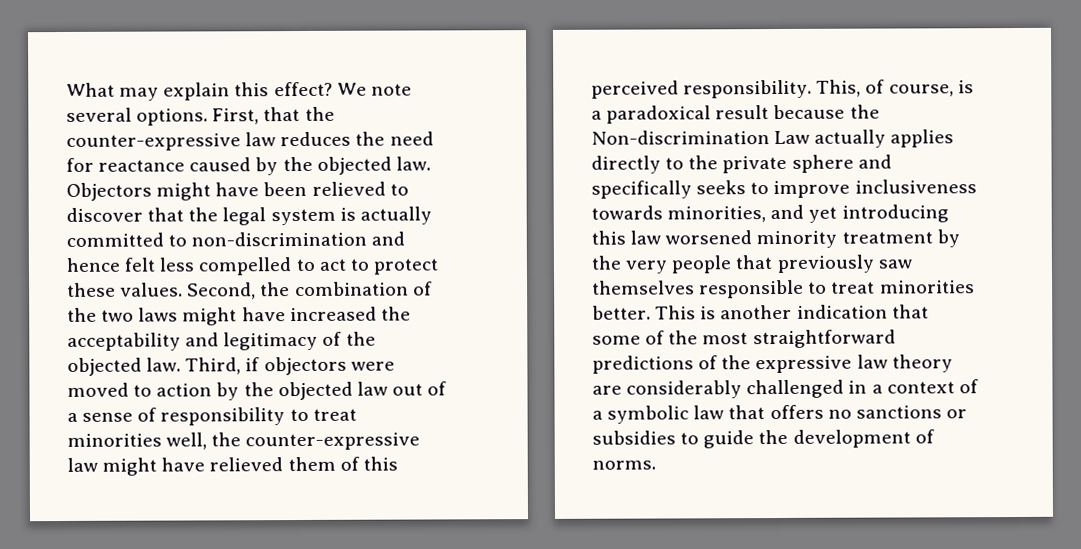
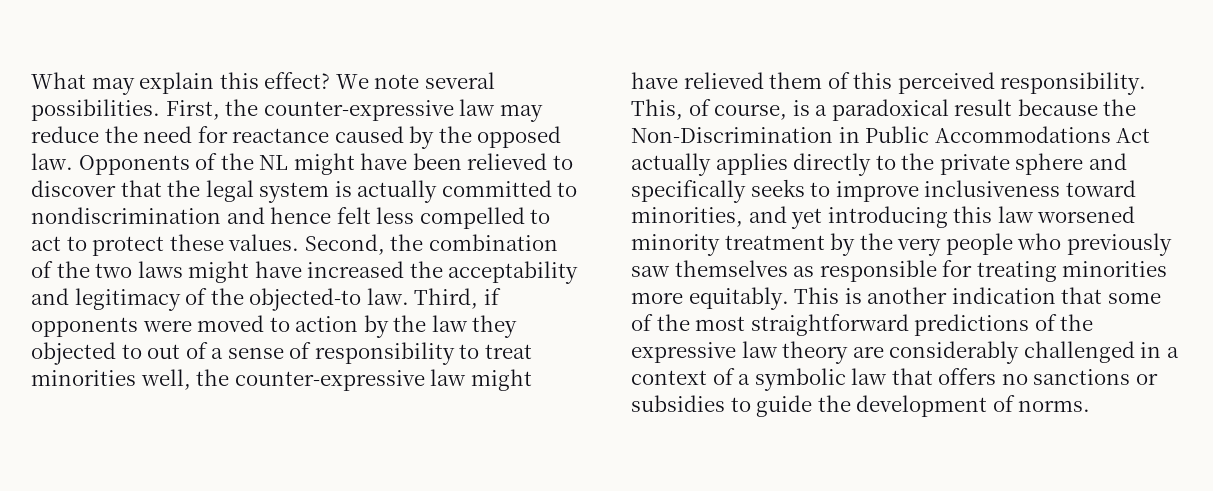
[136,106,335,126] [66,131,352,151] options. First, that the counter-expressive law reduces -> [31,99,543,122] [31,126,99,143] possibilities. First, the counter-expressive law may reduce
[316,156,431,175] [66,182,152,201] objected law. Objectors -> [477,126,562,148] [31,153,289,175] opposed law. Opponents of the NL
[191,231,368,247] non-discrimination -> [31,207,221,224] nondiscrimination
[67,357,142,376] objected -> [249,288,362,311] objected-to
[263,356,347,376] objectors -> [31,317,138,337] opponents
[277,381,388,401] objected law -> [431,315,518,338] [31,342,142,365] law they objected to
[591,130,811,145] Non-discrimination Law -> [631,126,1151,143] Non-Discrimination in Public Accommodations Act
[591,205,663,220] towards -> [1065,180,1136,197] toward
[735,255,773,270] that -> [1017,233,1062,250] who
[699,279,975,299] [592,305,651,320] responsible to treat minorities better. -> [793,260,1168,282] [631,287,789,310] as responsible for treating minorities more equitably.

